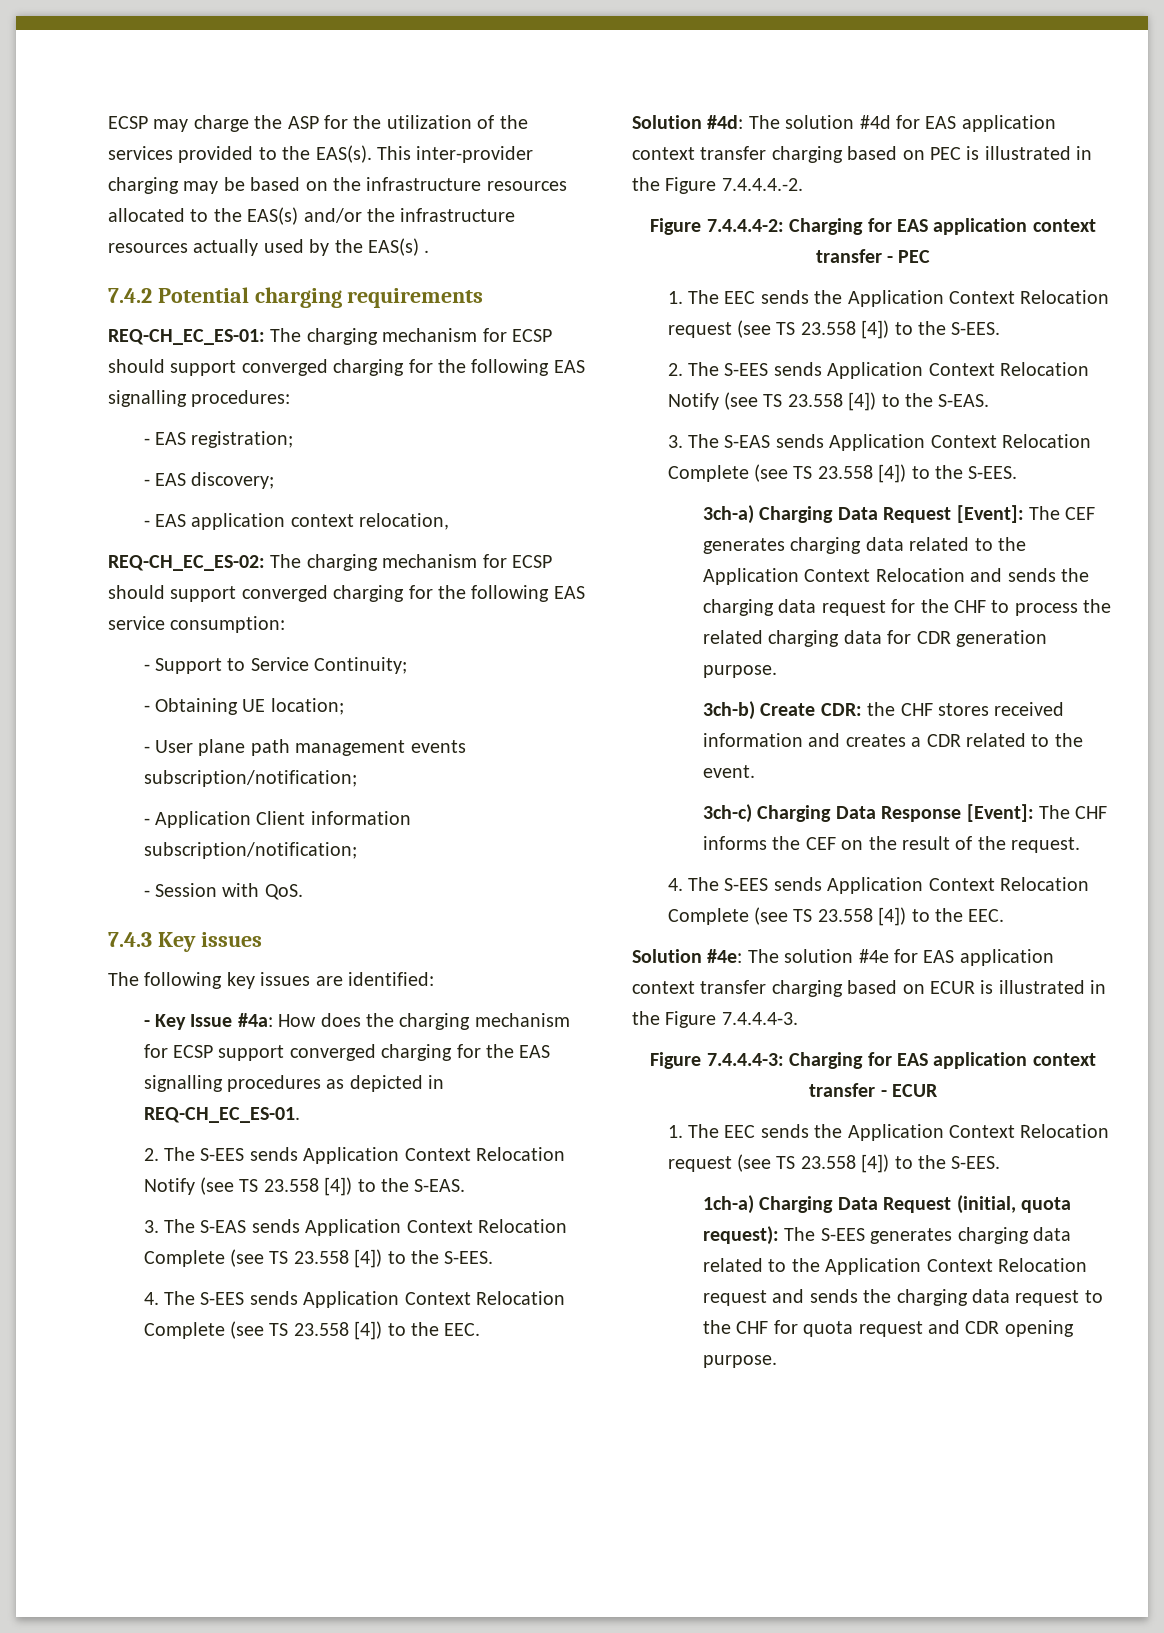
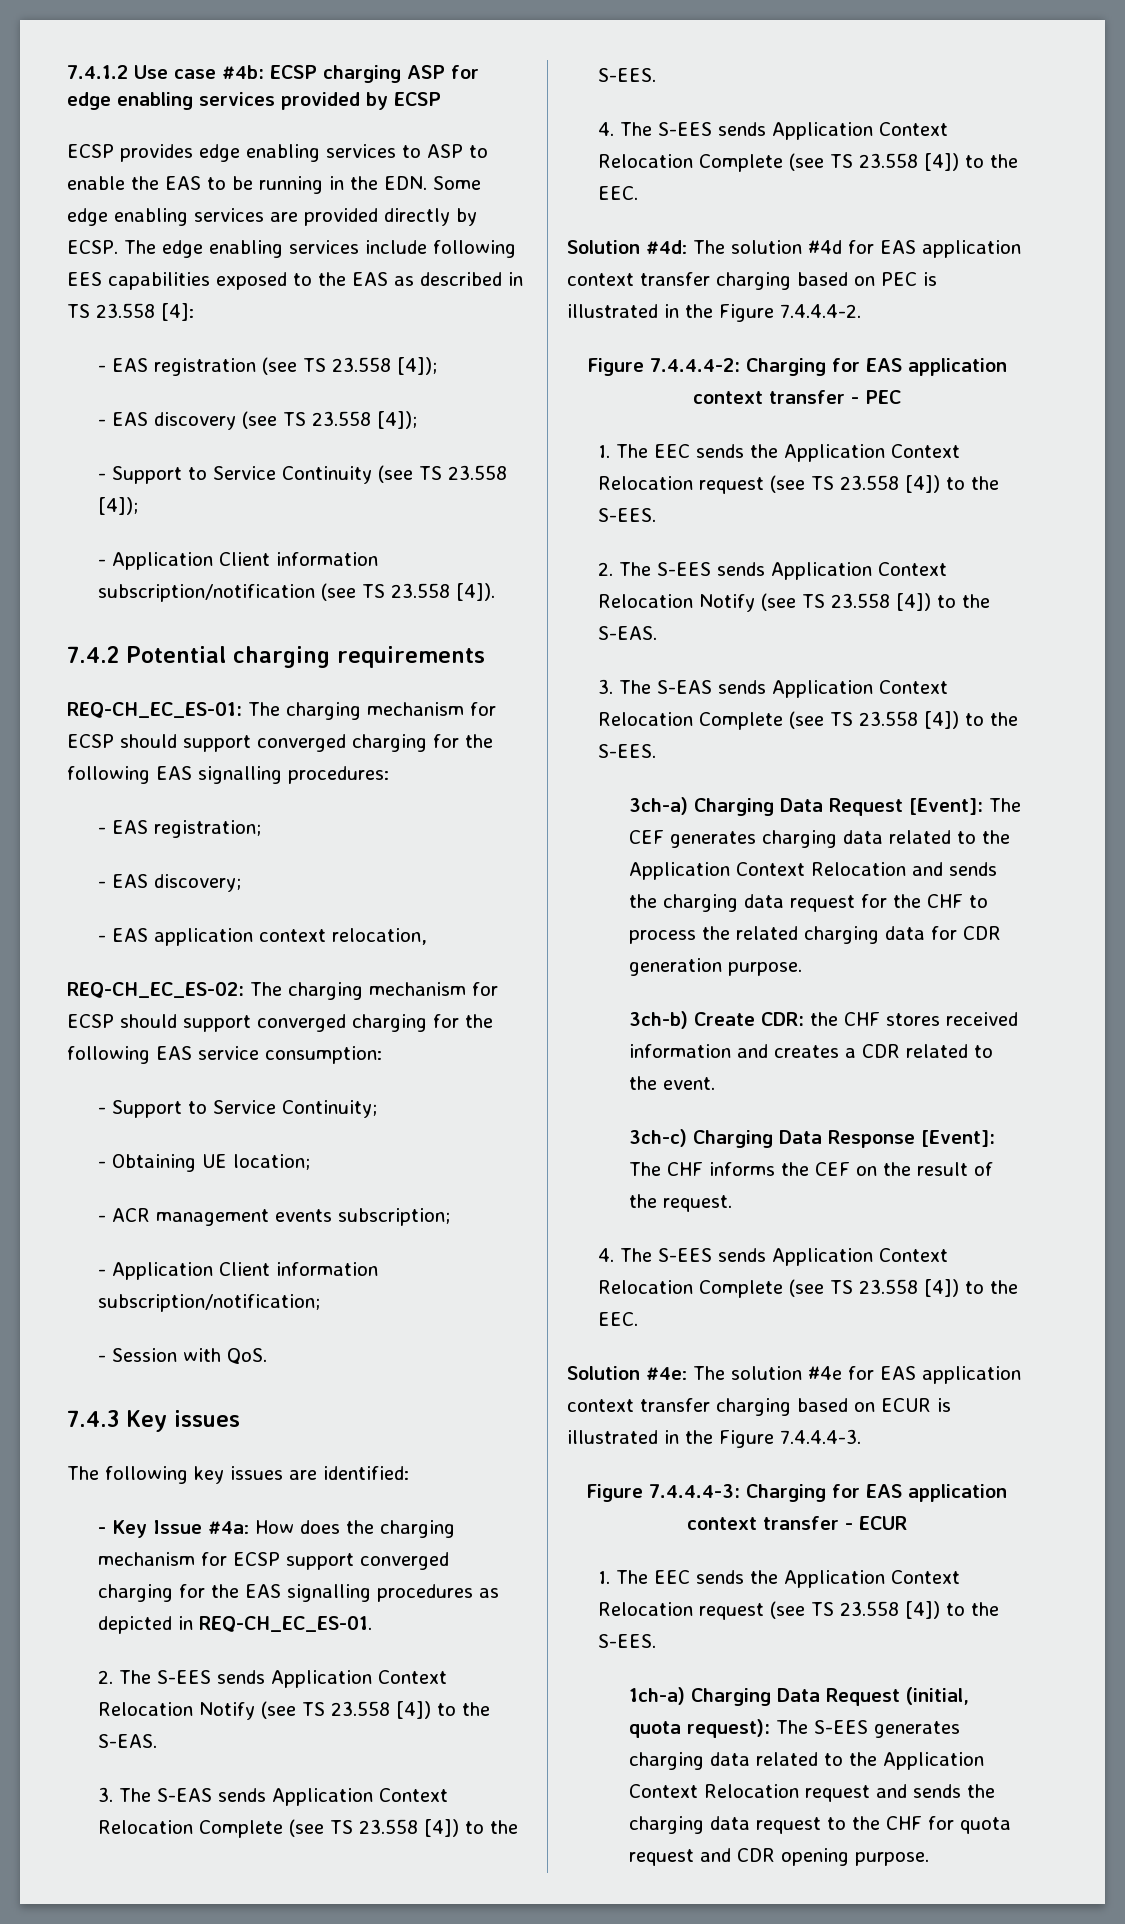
[108,115,528,132] [108,145,534,163] [108,177,567,194] [108,207,516,225] [108,238,430,256] ECSP may charge the ASP for the utilization of the services provided to the EAS(s). This inter-provider charging may be based on the infrastructure resources allocated to the EAS(s) and/or the infrastructure resources actually used by the EAS(s) . -> [67,65,479,83] [67,92,441,110] [67,144,488,162] [67,176,481,194] [67,208,477,226] [67,240,516,258] [67,272,523,290] [67,303,194,321] [97,357,437,376] [97,411,417,430] [97,465,507,484] [97,497,138,515] [97,552,378,570] [97,583,495,602] 7.4.1.2 Use case #4b: ECSP charging ASP for edge enabling services provided by ECSP // ECSP provides edge enabling services to ASP to enable the EAS to be running in the EDN. Some edge enabling services are provided directly by ECSP. The edge enabling services include following EES capabilities exposed to the EAS as described in TS 23.558 [4]: // - EAS registration (see TS 23.558 [4]); // - EAS discovery (see TS 23.558 [4]); // - Support to Service Continuity (see TS 23.558 [4]); // - Application Client information subscription/notification (see TS 23.558 [4]).
[154,739,290,756] User plane path -> [111,1208,150,1222] ACR
[143,770,357,787] subscription/notification; -> [337,1208,450,1226] subscription;
[721,178,803,191] 7.4.4.4.-2. -> [780,304,861,318] 7.4.4.4-2.

